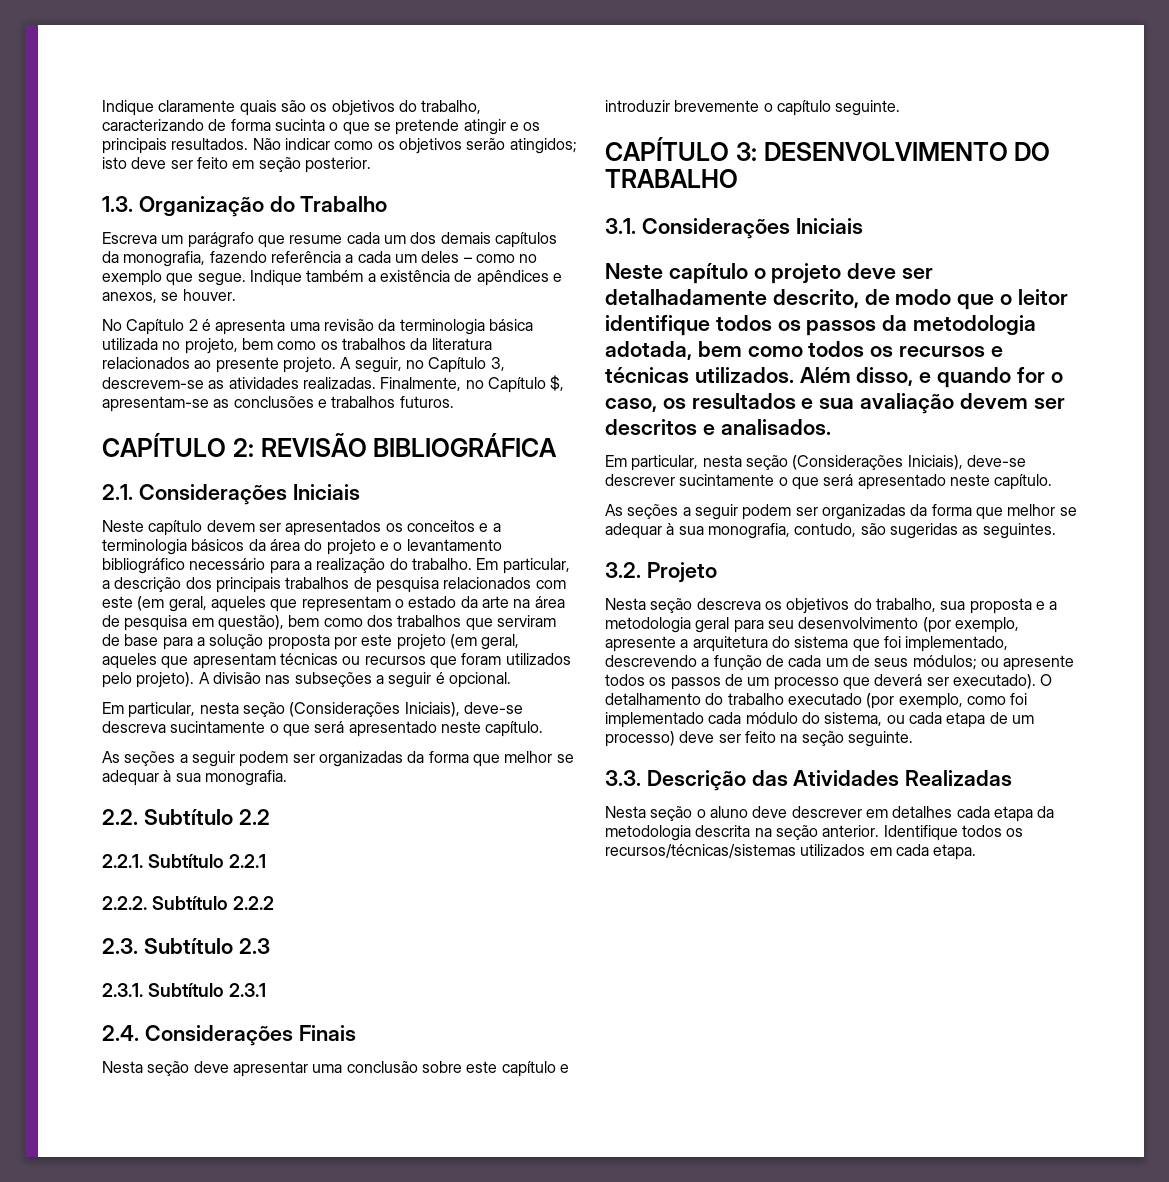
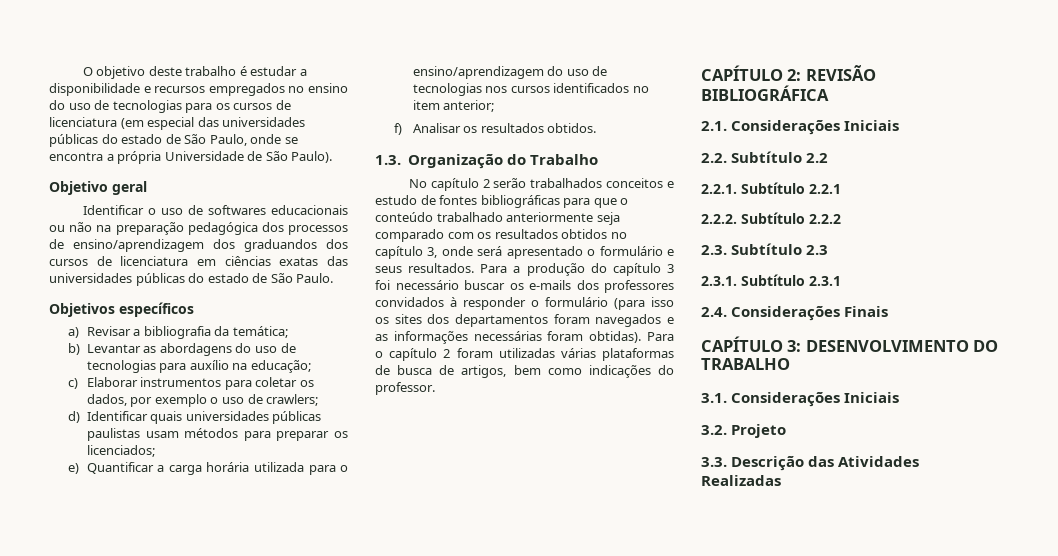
[102,100,482,116] [102,119,541,135] [102,138,577,154] [102,157,371,173] [102,196,388,217] [102,232,557,248] [102,251,538,267] [102,270,562,286] [102,289,236,303] [102,319,533,335] [102,338,492,354] [102,357,505,373] [102,375,565,393] [102,396,454,412] Indique claramente quais são os objetivos do trabalho, caracterizando de forma sucinta o que se pretende atingir e os principais resultados. Não indicar como os objetivos serão atingidos; isto deve ser feito em seção posterior. // 1.3. Organização do Trabalho // Escreva um parágrafo que resume cada um dos demais capítulos da monografia, fazendo referência a cada um deles – como no exemplo que segue. Indique também a existência de apêndices e anexos, se houver. // No Capítulo 2 é apresenta uma revisão da terminologia básica utilizada no projeto, bem como os trabalhos da literatura relacionados ao presente projeto. A seguir, no Capítulo 3, descrevem-se as atividades realizadas. Finalmente, no Capítulo $, apresentam-se as conclusões e trabalhos futuros. -> [82,66,307,79] [49,83,348,96] [49,100,291,113] [49,117,306,130] [49,134,298,147] [49,151,333,164] [49,181,147,195] [82,205,348,215] [49,222,348,235] [49,239,348,252] [49,256,348,266] [49,273,334,286] [49,302,194,317] [67,326,289,339] [67,343,296,356] [86,360,312,373] [67,377,315,390] [86,394,319,407] [67,411,322,424] [86,428,348,441] [86,445,155,457] [67,462,348,475] [412,66,608,79] [412,83,650,96] [412,100,495,112] [393,123,597,135] [375,154,598,169] [408,178,674,191] [375,195,629,208] [375,212,620,225] [375,229,627,242] [375,246,674,259] [375,263,674,276] [375,280,674,293] [375,297,674,310] [375,314,674,327] [375,331,674,344] [375,348,674,361] [375,365,674,378] [375,382,435,395] O objetivo deste trabalho é estudar a disponibilidade e recursos empregados no ensino do uso de tecnologias para os cursos de licenciatura (em especial das universidades públicas do estado de São Paulo, onde se encontra a própria Universidade de São Paulo). // Objetivo geral // Identificar o uso de softwares educacionais ou não na preparação pedagógica dos processos de ensino/aprendizagem dos graduandos dos cursos de licenciatura em ciências exatas das universidades públicas do estado de São Paulo. // Objetivos específicos // a) Revisar a bibliografia da temática; // b) Levantar as abordagens do uso de tecnologias para auxílio na educação; // c) Elaborar instrumentos para coletar os dados, por exemplo o uso de crawlers; // d) Identificar quais universidades públicas paulistas usam métodos para preparar os licenciados; // e) Quantificar a carga horária utilizada para o ensino/aprendizagem do uso de tecnologias nos cursos identificados no item anterior; // f) Analisar os resultados obtidos. // 1.3. Organização do Trabalho // No capítulo 2 serão trabalhados conceitos e estudo de fontes bibliográficas para que o conteúdo trabalhado anteriormente seja comparado com os resultados obtidos no capítulo 3, onde será apresentado o formulário e seus resultados. Para a produção do capítulo 3 foi necessário buscar os e-mails dos professores convidados à responder o formulário (para isso os sites dos departamentos foram navegados e as informações necessárias foram obtidas). Para o capítulo 2 foram utilizadas várias plataformas de busca de artigos, bem como indicações do professor.
[102,520,501,536] [102,539,502,555] [102,558,570,574] [102,577,566,593] [102,596,565,612] [102,615,556,631] [102,634,520,650] [102,653,571,669] [102,672,511,688] [102,702,523,718] [102,721,544,737] [102,751,574,767] [102,770,287,786] // Neste capítulo devem ser apresentados os conceitos e a terminologia básicos da área do projeto e o levantamento bibliográfico necessário para a realização do trabalho. Em particular, a descrição dos principais trabalhos de pesquisa relacionados com este (em geral, aqueles que representam o estado da arte na área de pesquisa em questão), bem como dos trabalhos que serviram de base para a solução proposta por este projeto (em geral, aqueles que apresentam técnicas ou recursos que foram utilizados pelo projeto). A divisão nas subseções a seguir é opcional. // Em particular, nesta seção (Considerações Iniciais), deve-se descreva sucintamente o que será apresentado neste capítulo. // As seções a seguir podem ser organizadas da forma que melhor se adequar à sua monografia. -> (900, 125) none
[102,1061,569,1077] [605,100,901,116] // Nesta seção deve apresentar uma conclusão sobre este capítulo e introduzir brevemente o capítulo seguinte. -> (889, 311) none
[605,263,934,284] [605,289,1068,310] [605,315,1037,336] [605,341,1003,360] [605,367,1063,388] [605,393,1065,414] [605,419,831,435] [605,455,1026,471] [605,474,1053,490] [605,504,1077,520] [605,523,1056,539] [605,562,717,583] [605,598,1058,614] [605,617,1019,633] [605,636,1009,652] [605,655,1075,671] [605,674,1053,690] [605,693,1028,709] [605,712,1034,728] [605,731,913,747] Neste capítulo o projeto deve ser detalhadamente descrito, de modo que o leitor identifique todos os passos da metodologia adotada, bem como todos os recursos e técnicas utilizados. Além disso, e quando for o caso, os resultados e sua avaliação devem ser descritos e analisados. // Em particular, nesta seção (Considerações Iniciais), deve-se descrever sucintamente o que será apresentado neste capítulo. // As seções a seguir podem ser organizadas da forma que melhor se adequar à sua monografia, contudo, são sugeridas as seguintes. // 3.2. Projeto // Nesta seção descreva os objetivos do trabalho, sua proposta e a metodologia geral para seu desenvolvimento (por exemplo, apresente a arquitetura do sistema que foi implementado, descrevendo a função de cada um de seus módulos; ou apresente todos os passos de um processo que deverá ser executado). O detalhamento do trabalho executado (por exemplo, como foi implementado cada módulo do sistema, ou cada etapa de um processo) deve ser feito na seção seguinte. -> [701,424,787,438] 3.2. Projeto
[605,806,1055,822] [605,825,1024,841] [605,844,977,860] // Nesta seção o aluno deve descrever em detalhes cada etapa da metodologia descrita na seção anterior. Identifique todos os recursos/técnicas/sistemas utilizados em cada etapa. -> (781, 480) none

